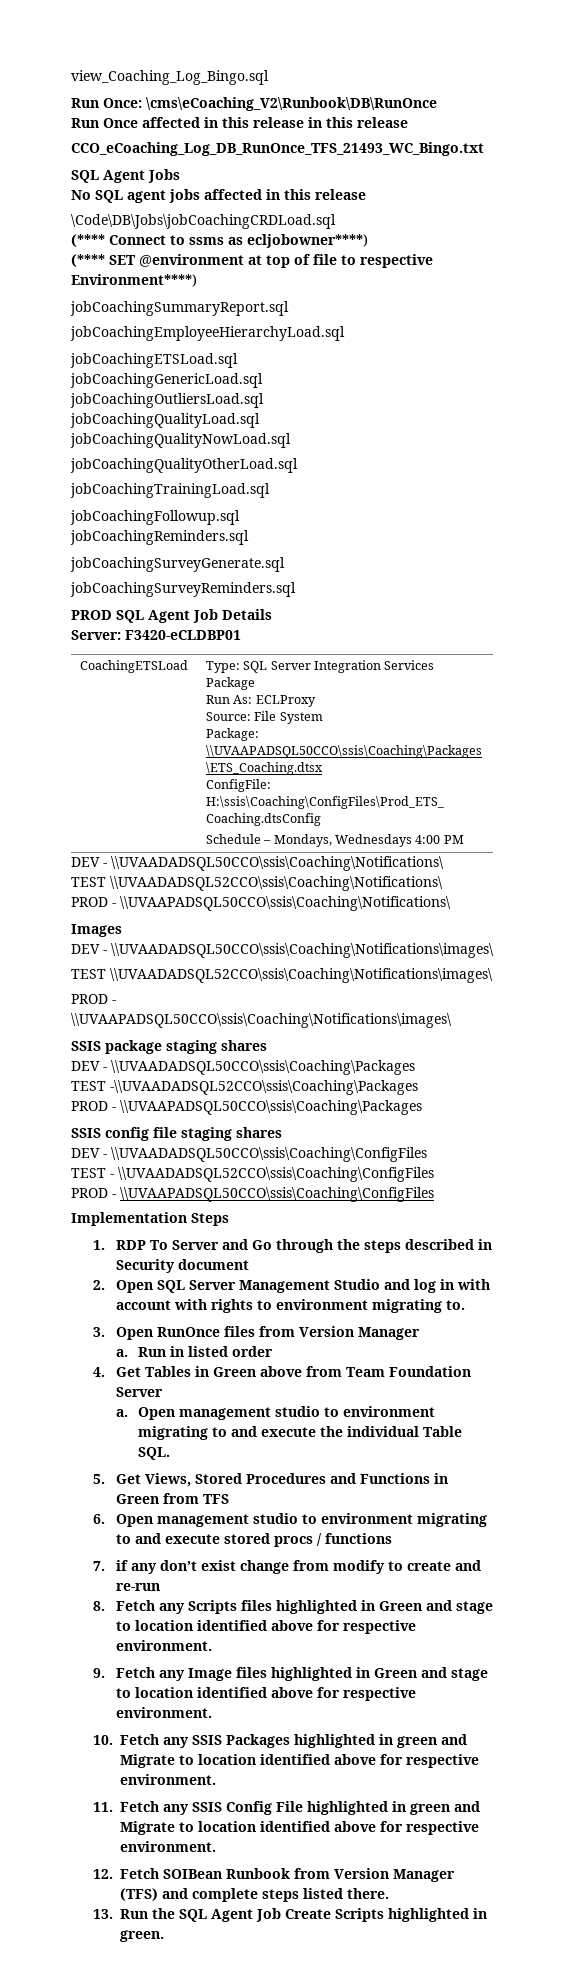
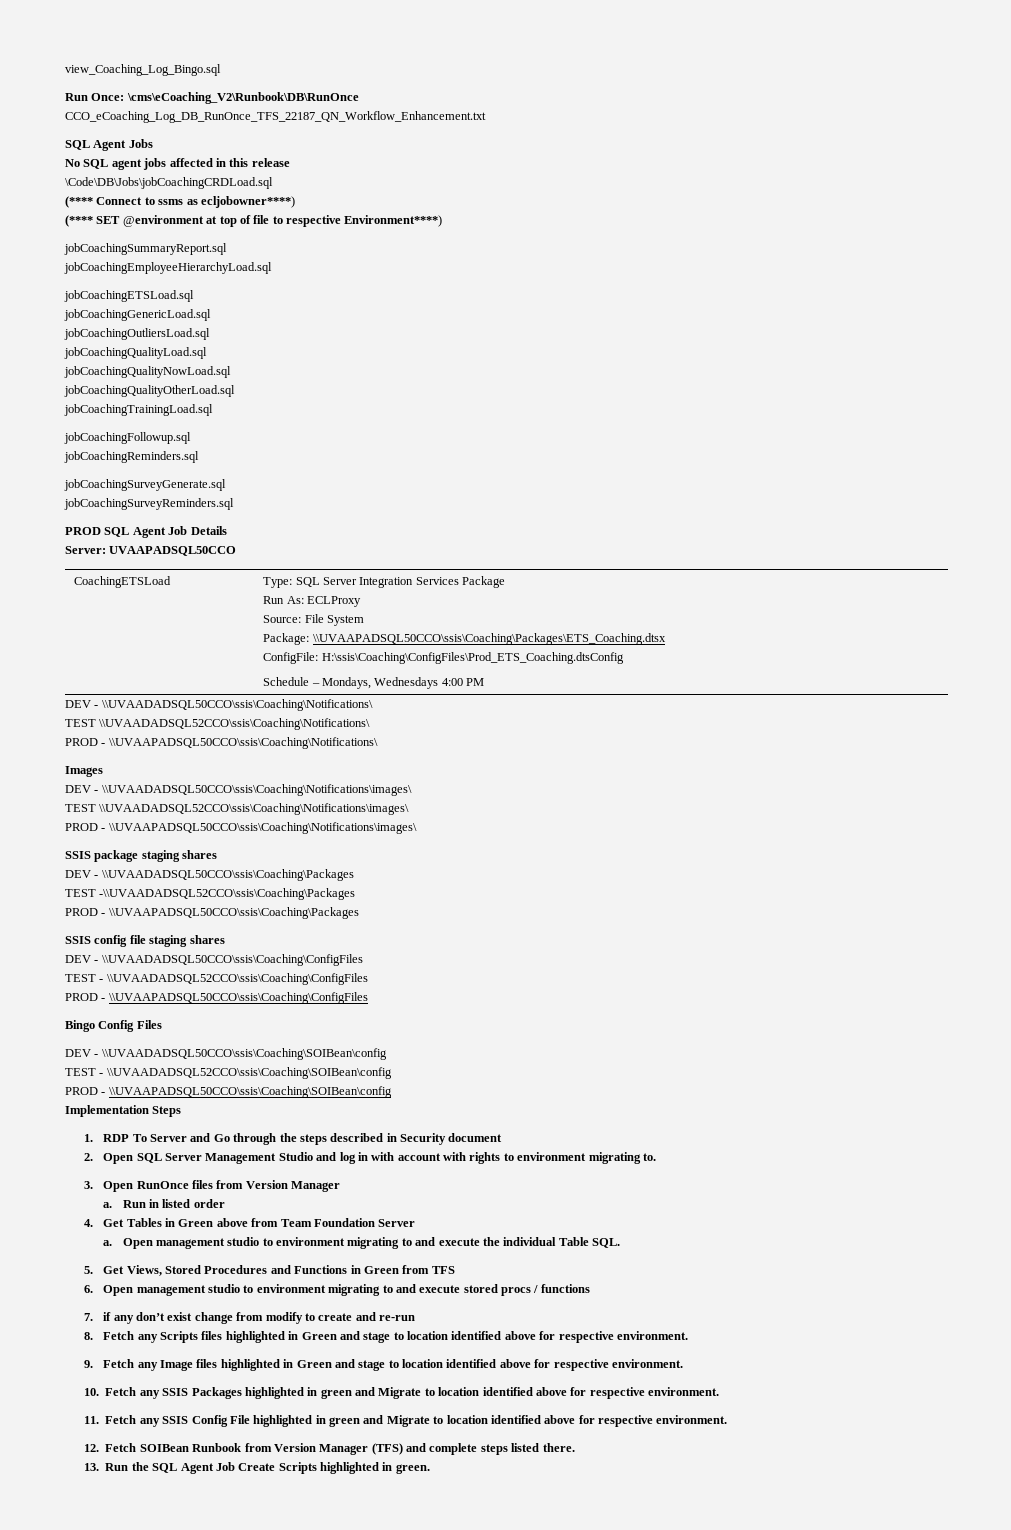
[71,117,408,128] [71,142,484,156] Run Once affected in this release in this release // CCO_eCoaching_Log_DB_RunOnce_TFS_21493_WC_Bingo.txt -> [65,111,486,123] CCO_eCoaching_Log_DB_RunOnce_TFS_22187_QN_Workflow_Enhancement.txt
[125,630,241,640] F3420-eCLDBP01 -> [109,546,237,556] UVAAPADSQL50CCO
(434, 1194) none -> [65,1020,162,1032] [65,1048,387,1060] [65,1067,392,1079] [65,1086,392,1098] // Bingo Config Files // DEV - \\UVAADADSQL50CCO\ssis\Coaching\SOIBean\config // TEST - \\UVAADADSQL52CCO\ssis\Coaching\SOIBean\config // PROD - \\UVAAPADSQL50CCO\ssis\Coaching\SOIBean\config

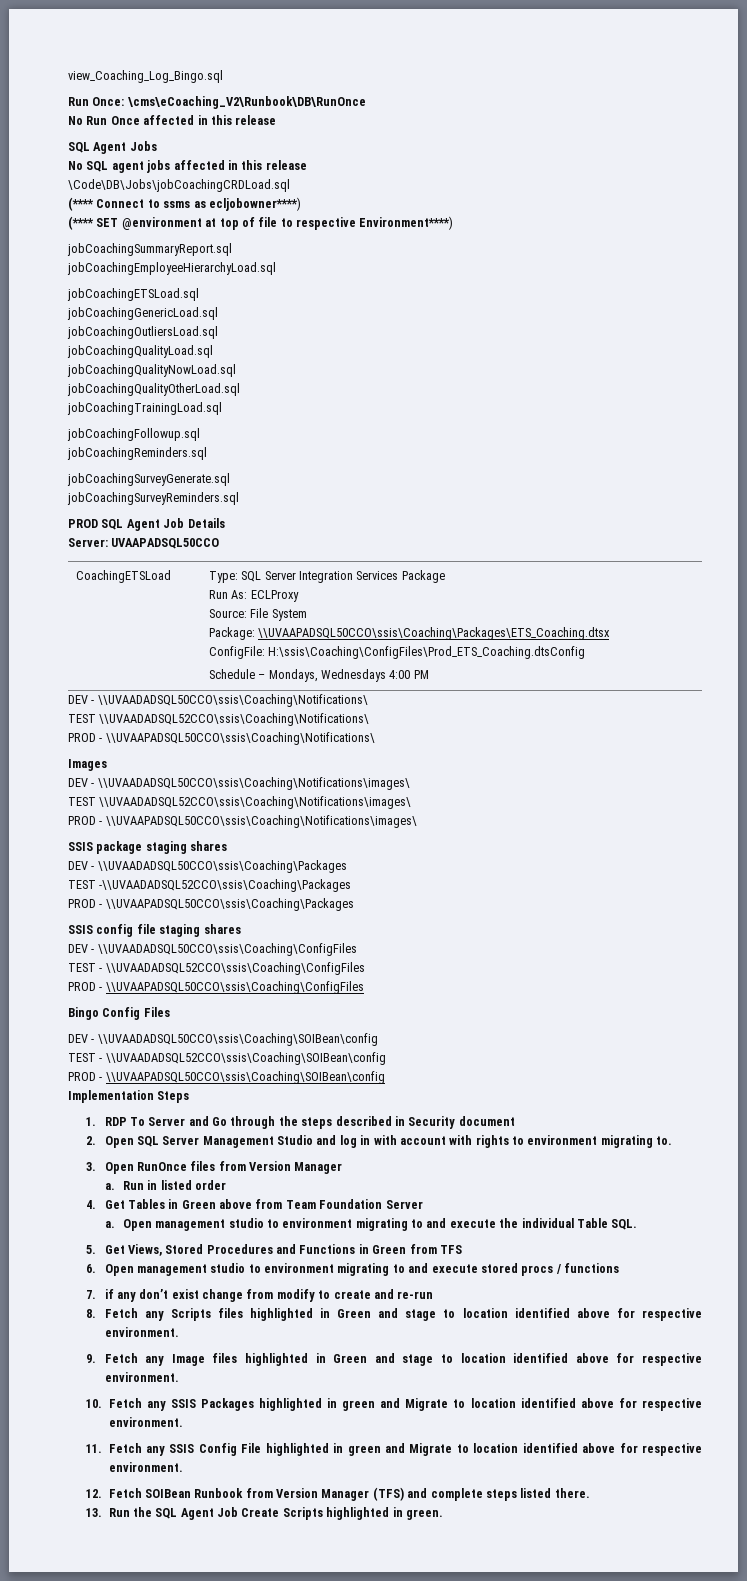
[65,111,486,123] CCO_eCoaching_Log_DB_RunOnce_TFS_22187_QN_Workflow_Enhancement.txt -> [68,115,277,125] No Run Once affected in this release

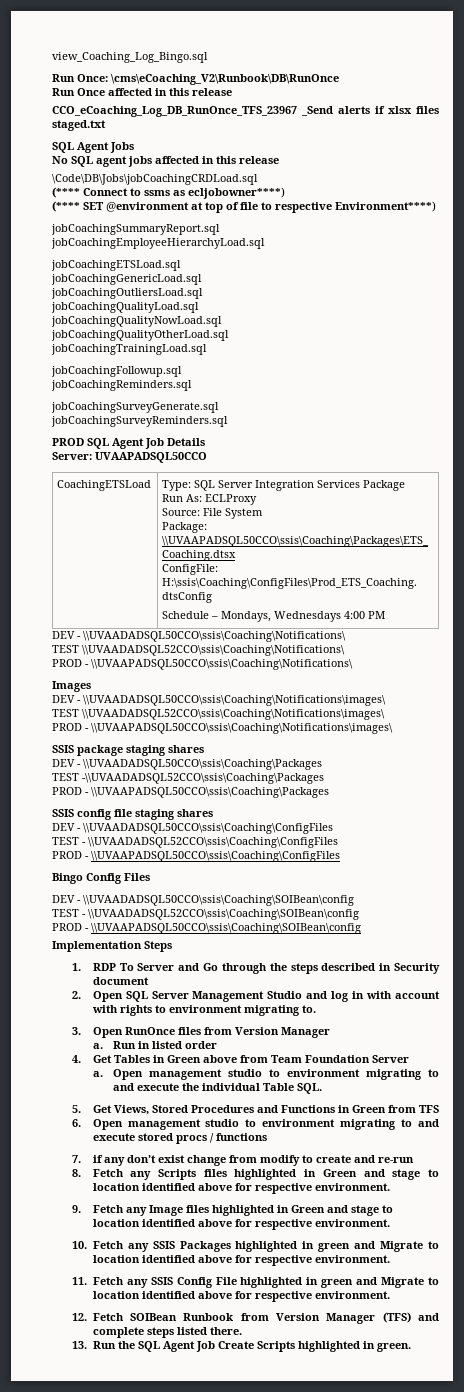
[68,116,83,125] No -> (339, 79) none
(277, 120) none -> [52,106,439,117] [52,120,106,131] // CCO_eCoaching_Log_DB_RunOnce_TFS_23967 _Send alerts if xlsx files staged.txt

